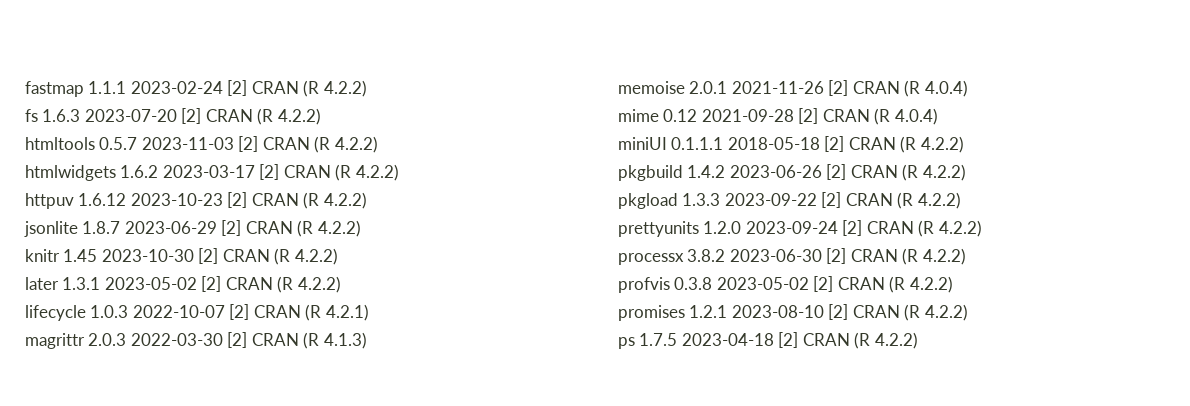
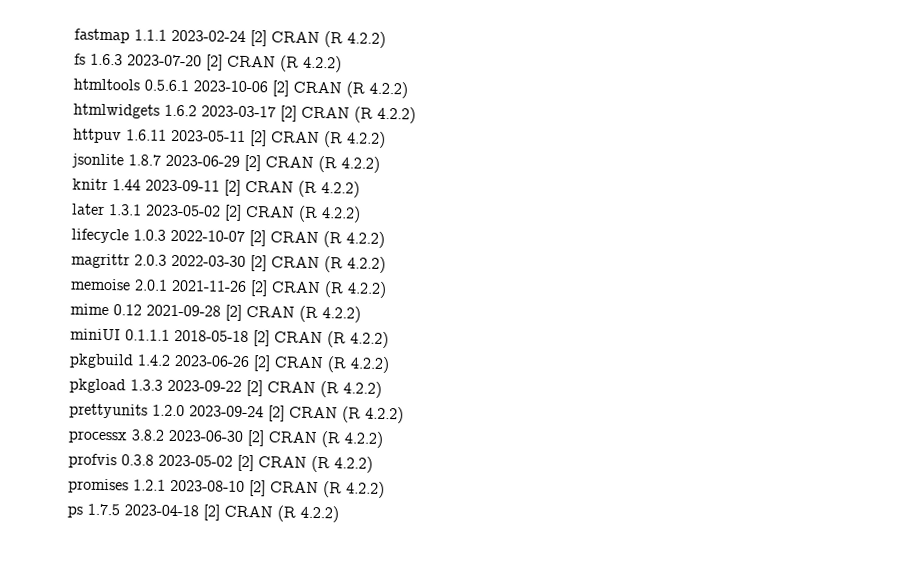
[99,137,234,150] 0.5.7 2023-11-03 -> [144,79,268,93] 0.5.6.1 2023-10-06
[78,193,223,206] 1.6.12 2023-10-23 -> [126,129,246,142] 1.6.11 2023-05-11
[63,249,194,262] 1.45 2023-10-30 -> [112,179,220,192] 1.44 2023-09-11
[325,304,369,321] 4.2.1) -> [346,231,385,248] 4.2.2)
[323,332,367,349] 4.1.3) -> [347,256,386,273] 4.2.2)
[924,80,968,97] 4.0.4) -> [347,281,387,298] 4.2.2)
[894,108,938,125] 4.0.4) -> [322,306,361,323] 4.2.2)

